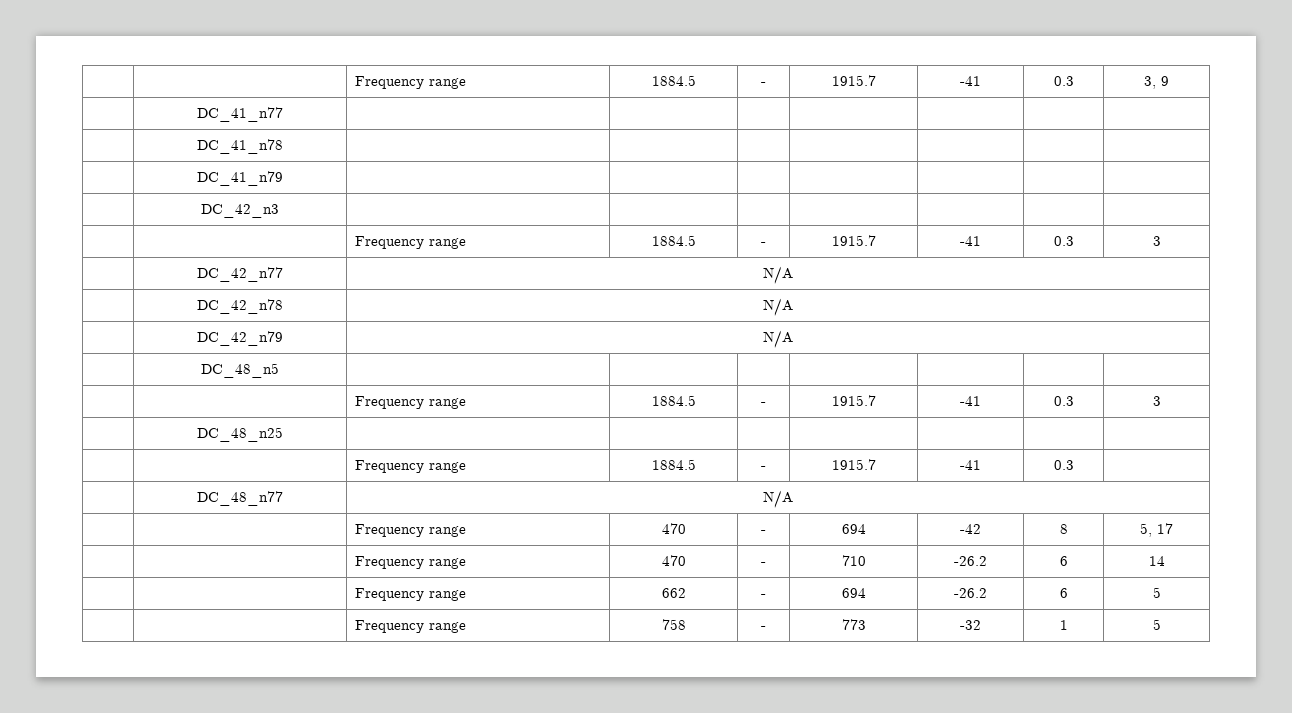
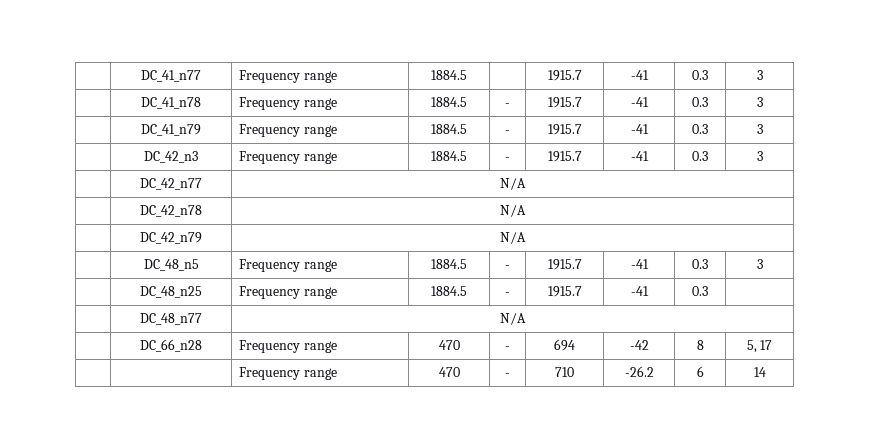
[355,76,467,89] [651,75,696,86] [761,82,766,86] [831,75,876,86] [960,76,981,86] [1053,76,1074,86] [1144,76,1169,89] [197,107,283,122] [197,139,283,154] [197,171,283,186] | | Frequency range | 1884.5 | - | 1915.7 | -41 | 0.3 | 3, 9 // | DC_41_n77 | | | | | | | // | DC_41_n78 | | | | | | | // | DC_41_n79 | | | | | | | -> [141,70,201,82] [239,70,338,83] [431,70,467,80] [547,70,582,81] [630,70,649,80] [692,70,708,80] [756,70,763,80] [141,97,201,109] [239,97,338,110] [431,97,467,107] [505,103,510,107] [547,97,582,108] [630,97,649,107] [692,97,708,107] [756,97,763,107] [141,124,201,136] [239,124,338,137] [431,124,467,134] [505,130,510,134] [547,124,582,135] [630,124,649,134] [692,124,708,134] [756,124,763,134] | DC_41_n77 | Frequency range | 1884.5 | | 1915.7 | -41 | 0.3 | 3 // | DC_41_n78 | Frequency range | 1884.5 | - | 1915.7 | -41 | 0.3 | 3 // | DC_41_n79 | Frequency range | 1884.5 | - | 1915.7 | -41 | 0.3 | 3
(279, 211) | | | | | | // | | -> (198, 157) none
(279, 370) | | | | | | // | | -> (199, 265) none
(283, 434) | | | | | | // | | -> (202, 292) none
(793, 499) none -> [140,339,202,352] DC_66_n28
[355,588,467,601] [661,588,686,598] [761,594,766,598] [841,588,866,598] [954,588,987,598] [1059,588,1068,598] [1152,587,1161,598] [355,620,467,633] [661,619,686,630] [761,626,766,630] [841,619,866,630] [960,620,981,630] [1059,620,1068,630] [1152,619,1161,630] // | | Frequency range | 662 | - | 694 | -26.2 | 6 | 5 // | | Frequency range | 758 | - | 773 | -32 | 1 | 5 -> (766, 372) none

